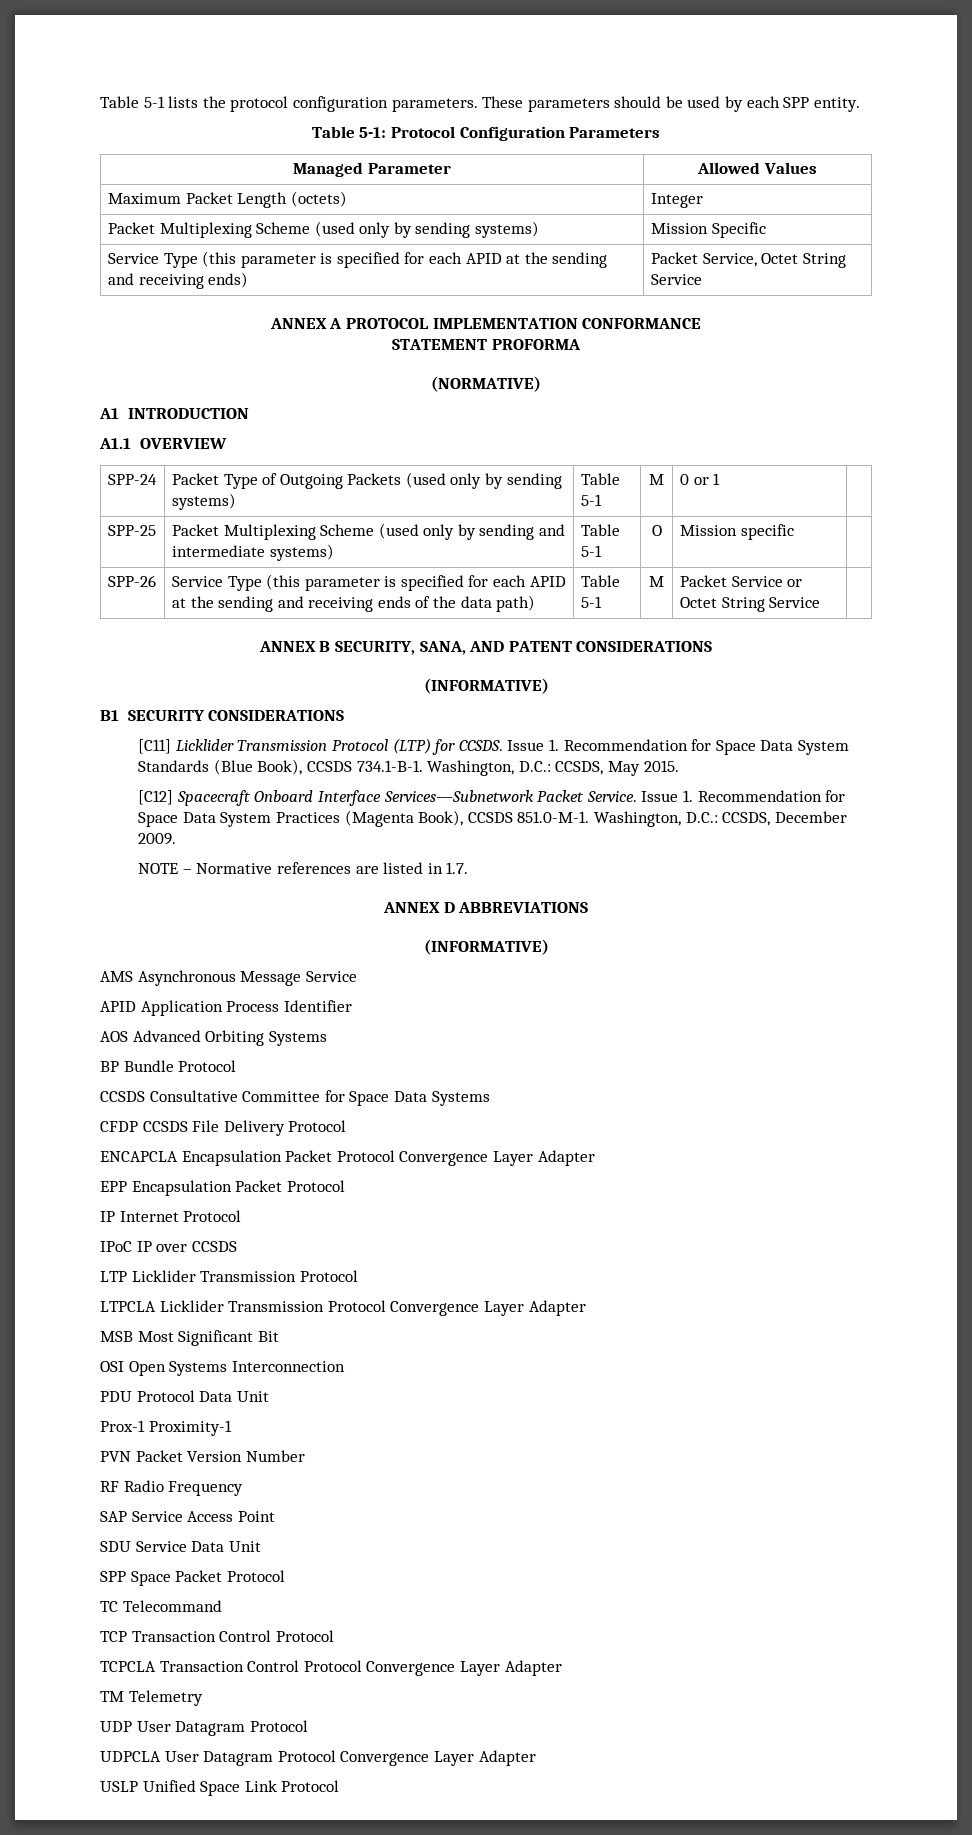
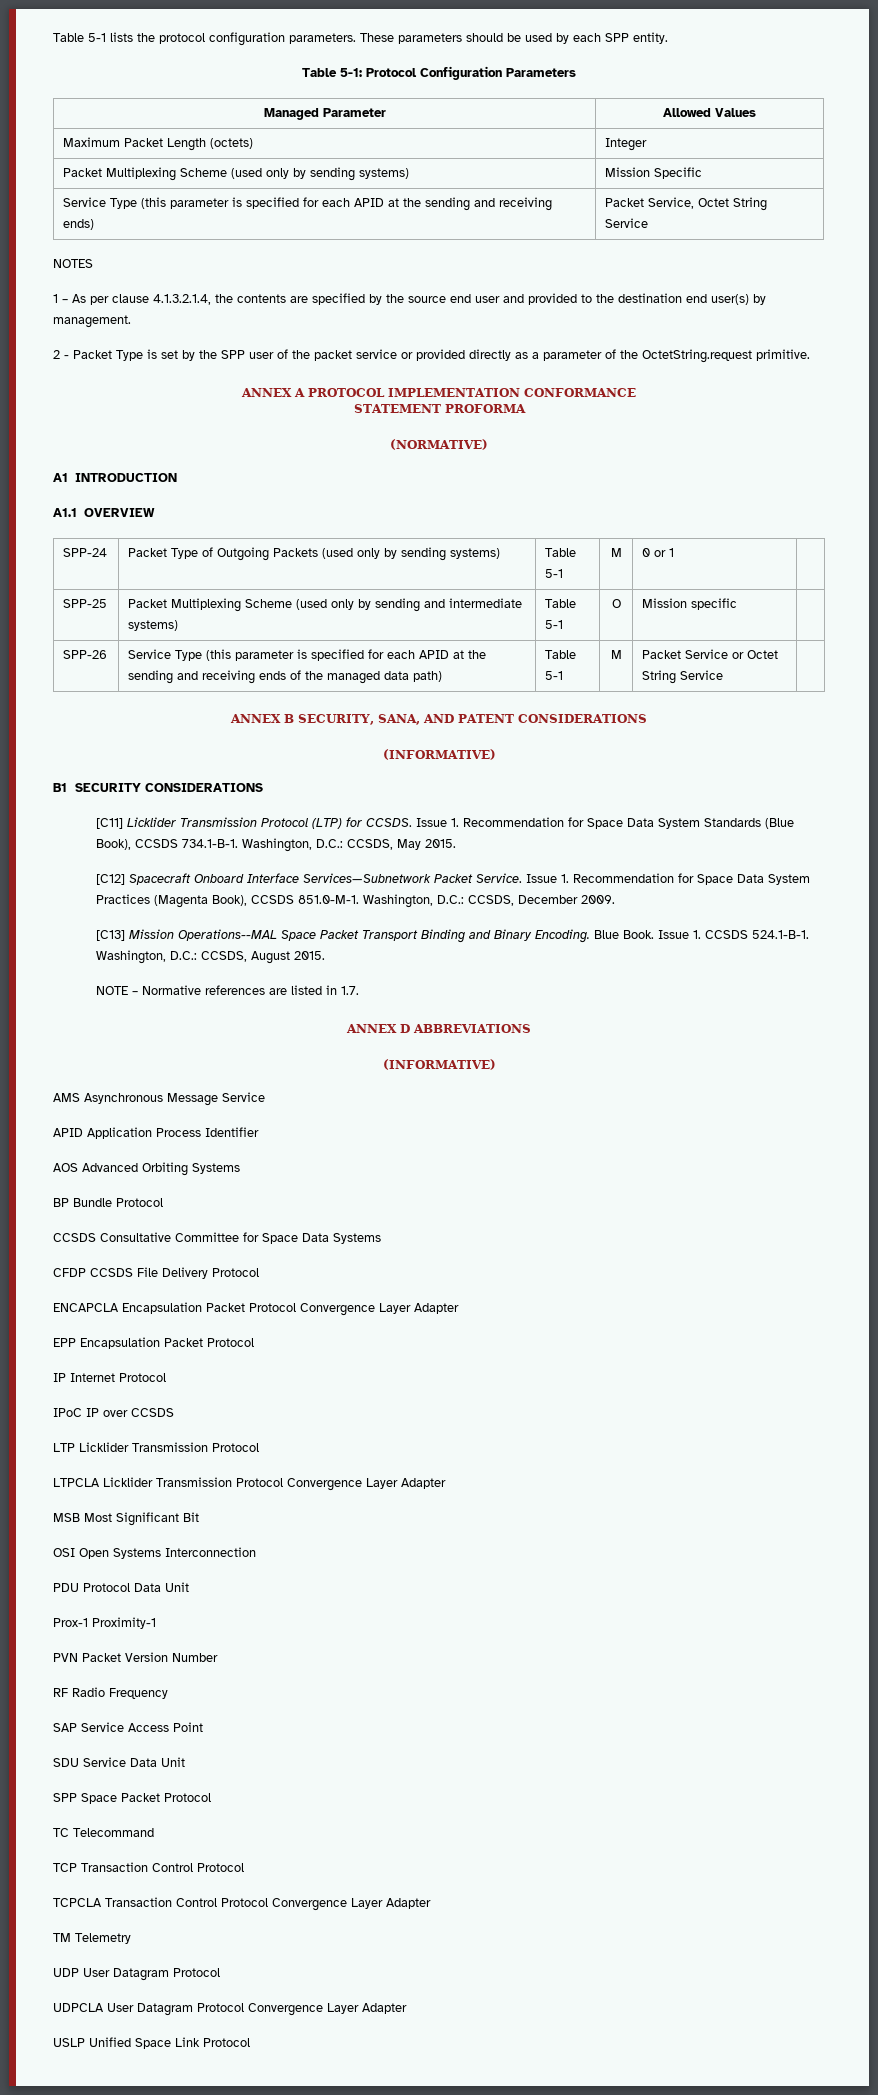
(702, 279) none -> [53,259,93,268] [53,293,766,305] [53,315,131,328] [53,349,810,363] // NOTES // 1 – As per clause 4.1.3.2.1.4, the contents are specified by the source end user and provided to the destination end user(s) by management. // 2 - Packet Type is set by the SPP user of the packet service or provided directly as a parameter of the OctetString.request primitive.
(457, 602) none -> [327,671,381,684] managed
(177, 839) none -> [96,929,810,943] [96,950,326,964] // [C13] Mission Operations--MAL Space Packet Transport Binding and Binary Encoding. Blue Book. Issue 1. CCSDS 524.1-B-1. Washington, D.C.: CCSDS, August 2015.

